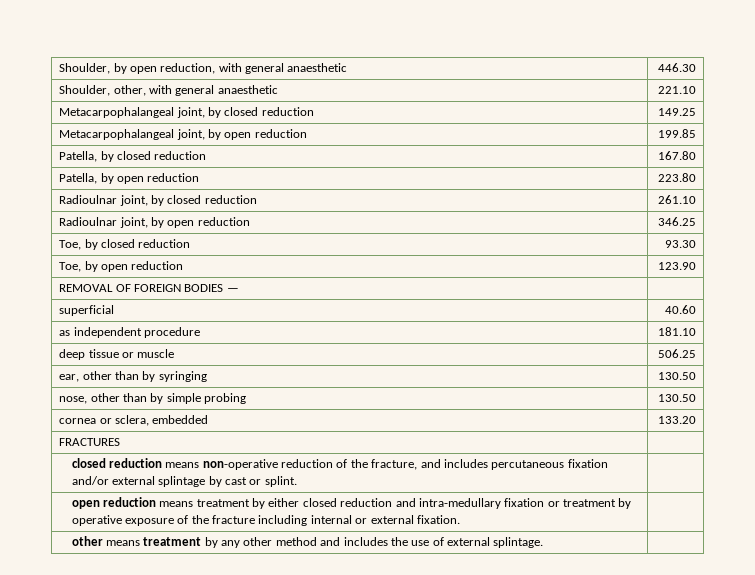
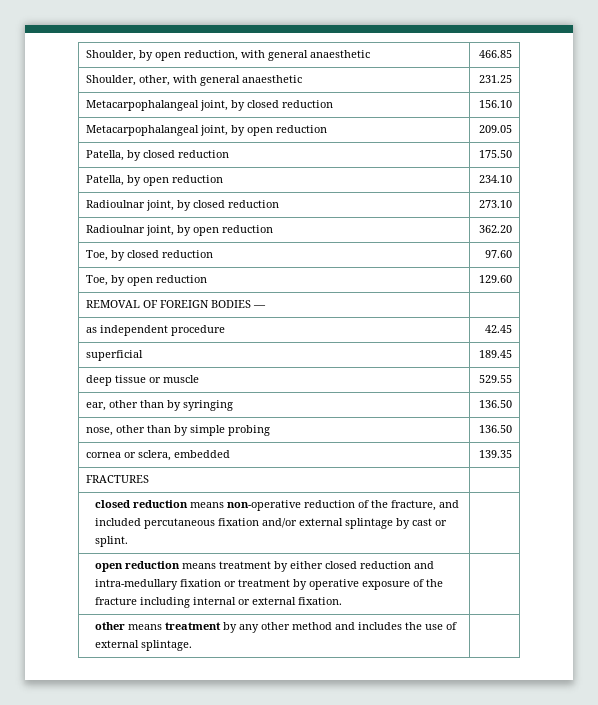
[657,63,696,72] 446.30 -> [479,50,513,58] 466.85
[657,86,696,94] 221.10 -> [479,75,513,83] 231.25
[657,108,696,116] 149.25 -> [479,100,513,108] 156.10
[657,129,696,138] 199.85 -> [479,125,513,133] 209.05
[657,151,696,160] 167.80 -> [479,150,513,158] 175.50
[657,173,696,182] 223.80 -> [479,175,513,183] 234.10
[657,195,696,204] 261.10 -> [479,200,513,208] 273.10
[657,217,696,226] 346.25 -> [479,225,513,233] 362.20
[664,240,696,248] 93.30 -> [485,250,513,258] 97.60
[657,262,696,270] 123.90 -> [479,275,513,283] 129.60
[59,305,115,316] [664,305,696,314] // superficial | 40.60 -> (266, 306) none
[657,327,696,336] 181.10 -> [485,325,513,333] [85,350,143,361] [479,350,513,358] 42.45 // superficial | 189.45
[657,349,696,358] 506.25 -> [479,375,513,383] 529.55
[657,372,696,380] 130.50 -> [479,400,513,408] 136.50
[657,394,696,402] 130.50 -> [479,425,513,433] 136.50
[657,416,696,424] 133.20 -> [479,450,513,458] 139.35
[443,459,488,468] includes -> [95,518,142,526] included

